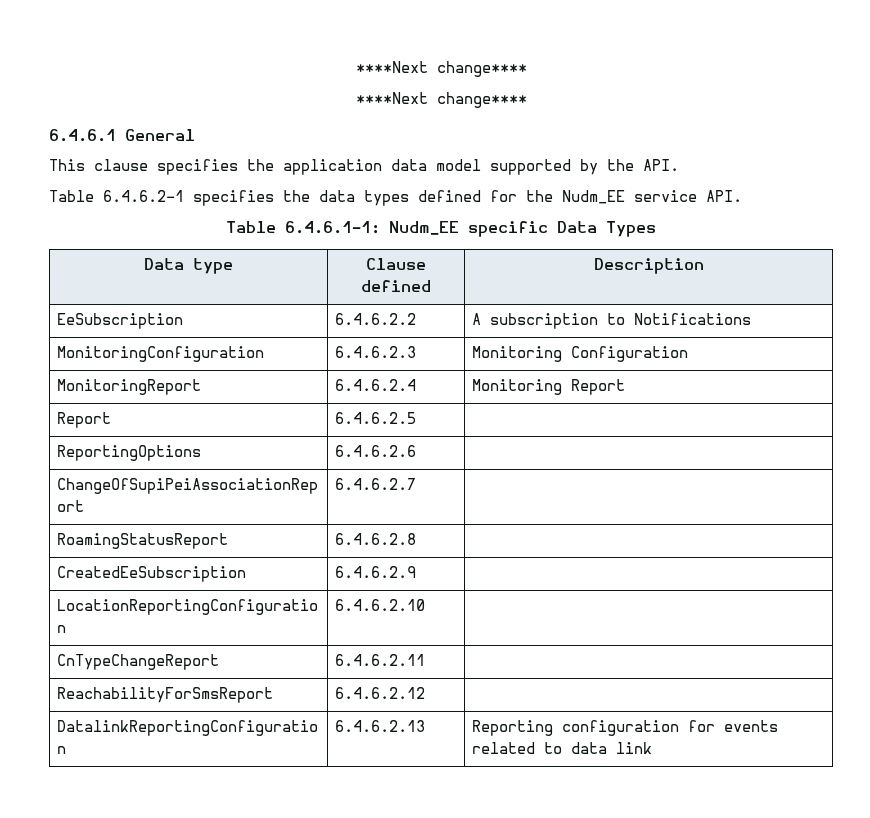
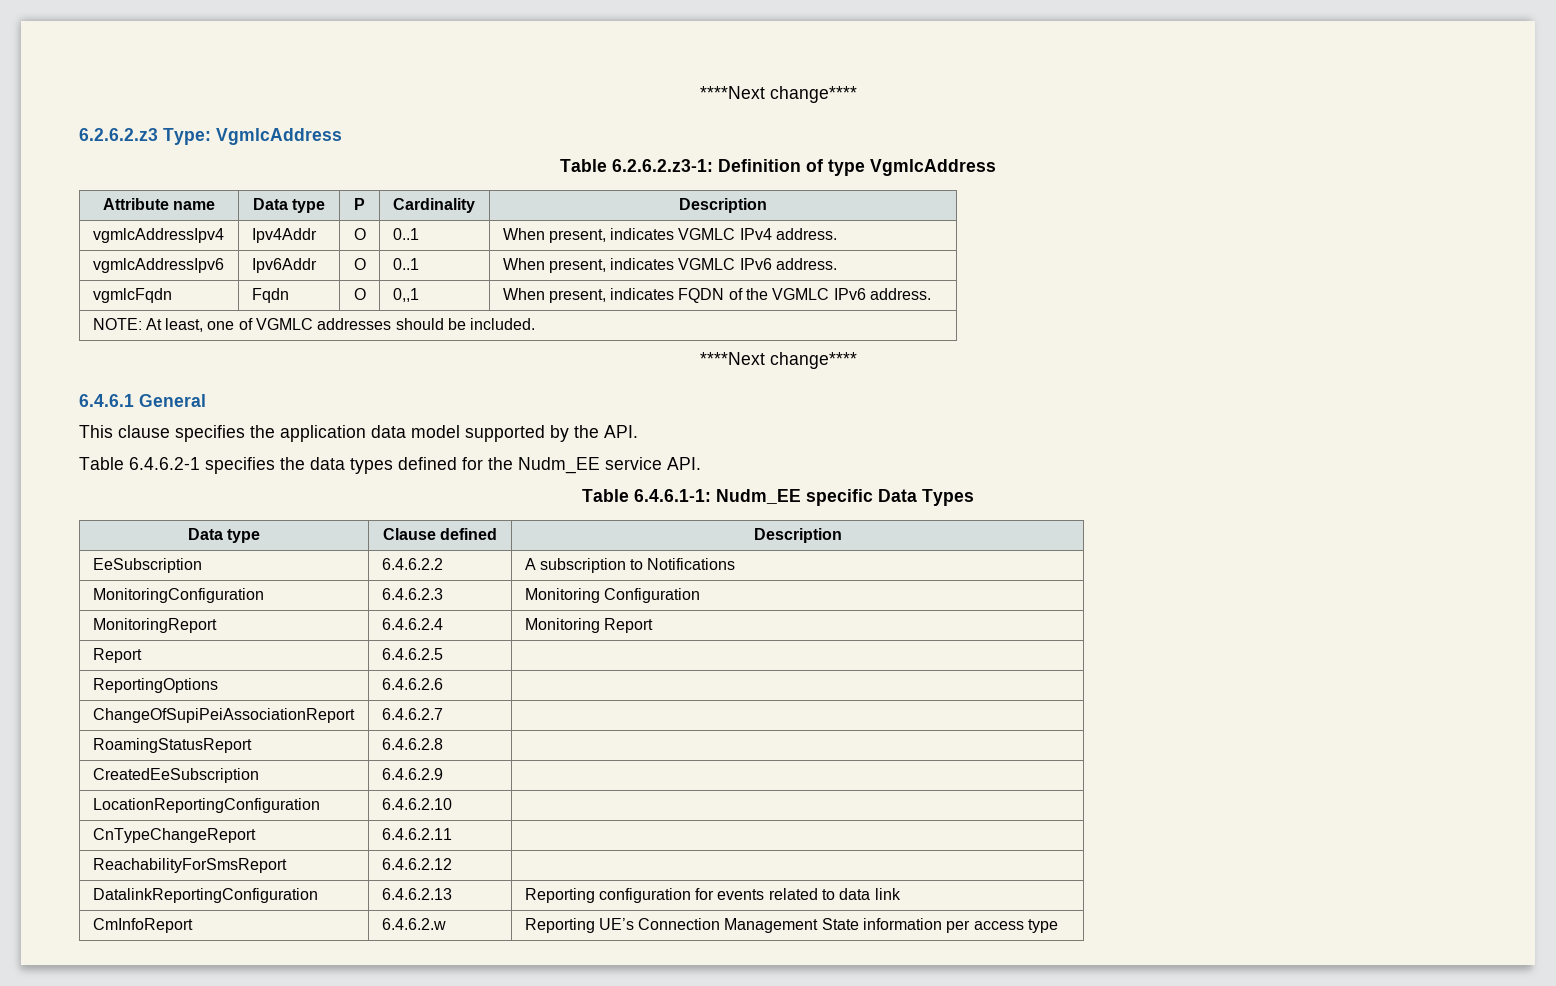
[355,61,527,77] ****Next change**** -> [699,86,857,103] [79,128,342,145] [560,159,996,176] [102,198,216,210] [252,198,326,213] [354,198,365,210] [392,198,475,213] [679,198,767,213] [92,228,224,243] [251,228,317,243] [353,228,366,240] [392,228,419,240] [502,228,838,243] [92,258,224,273] [251,258,317,273] [353,258,366,270] [392,258,419,270] [502,258,838,273] [92,288,172,303] [251,288,289,303] [353,288,366,300] [392,288,419,302] [502,288,932,303] [92,318,536,332] ****Next change**** // 6.2.6.2.z3 Type: VgmlcAddress // Table 6.2.6.2.z3-1: Definition of type VgmlcAddress // Attribute name | Data type | P | Cardinality | Description // vgmlcAddressIpv4 | Ipv4Addr | O | 0..1 | When present, indicates VGMLC IPv4 address. // vgmlcAddressIpv6 | Ipv6Addr | O | 0..1 | When present, indicates VGMLC IPv6 address. // vgmlcFqdn | Fqdn | O | 0,,1 | When present, indicates FQDN of the VGMLC IPv6 address. // NOTE: At least, one of VGMLC addresses should be included.
(652, 748) none -> [92,918,193,933] [381,918,446,930] [524,918,1059,933] // CmInfoReport | 6.4.6.2.w | Reporting UE’s Connection Management State information per access type

